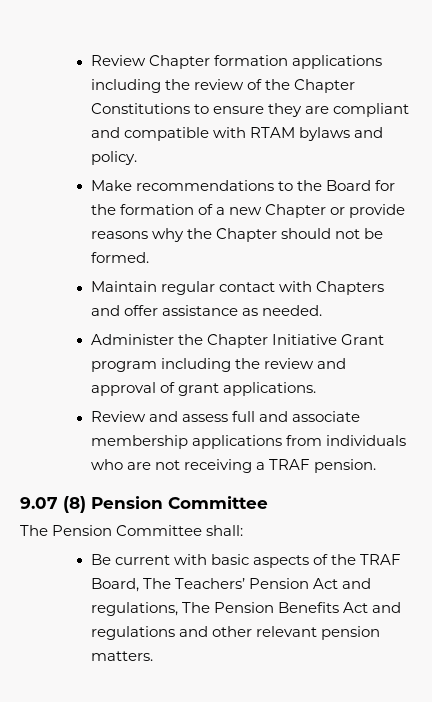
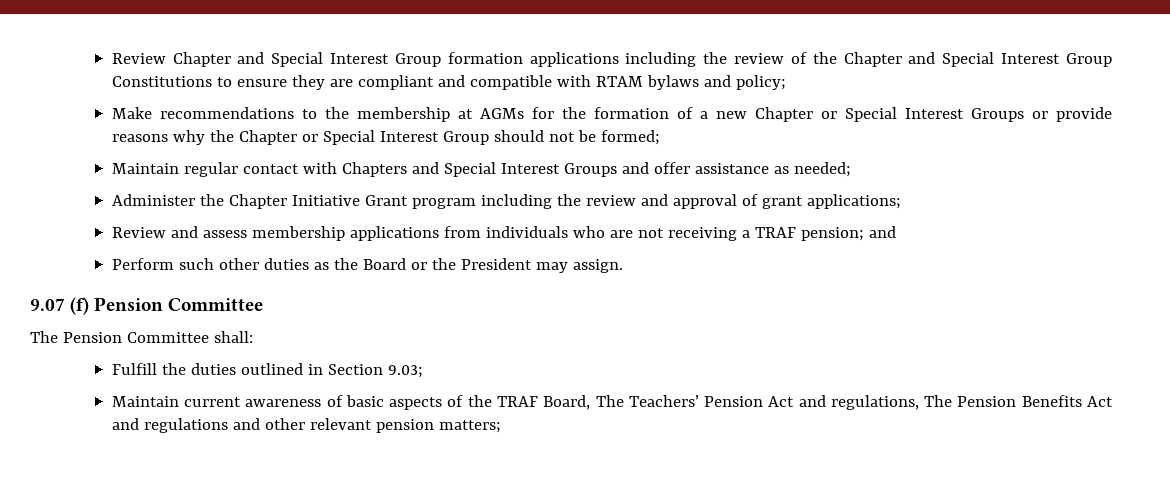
(210, 62) none -> [237,52,441,67] and Special Interest Group
(355, 86) none -> [908,52,1112,67] and Special Interest Group
[90,151,137,165] policy. -> [735,75,786,90] policy;
[325,180,371,191] Board -> [356,107,524,122] membership at AGMs
(345, 211) none -> [844,107,1048,122] Special Interest Groups or
(277, 235) none -> [301,130,489,145] or Special Interest Group
[90,252,149,263] formed. -> [600,130,660,145] formed;
(120, 310) none -> [443,162,649,177] Special Interest Groups and
[261,305,322,316] needed. -> [793,162,851,177] needed;
[222,382,316,396] applications. -> [806,194,901,209] applications;
[231,411,360,422] full and associate -> (247, 234) none
[313,459,376,473] pension. -> [800,226,896,241] [111,258,623,273] pension; and // Perform such other duties as the Board or the President may assign.
[63,496,86,513] (8) -> [70,297,90,315] (f)
[90,554,207,565] Be current with -> [111,363,423,378] [111,395,343,407] Fulfill the duties outlined in Section 9.03; // Maintain current awareness of
[90,651,153,661] matters. -> [438,420,501,433] matters;

